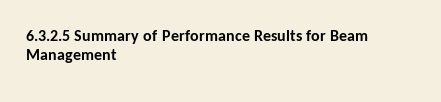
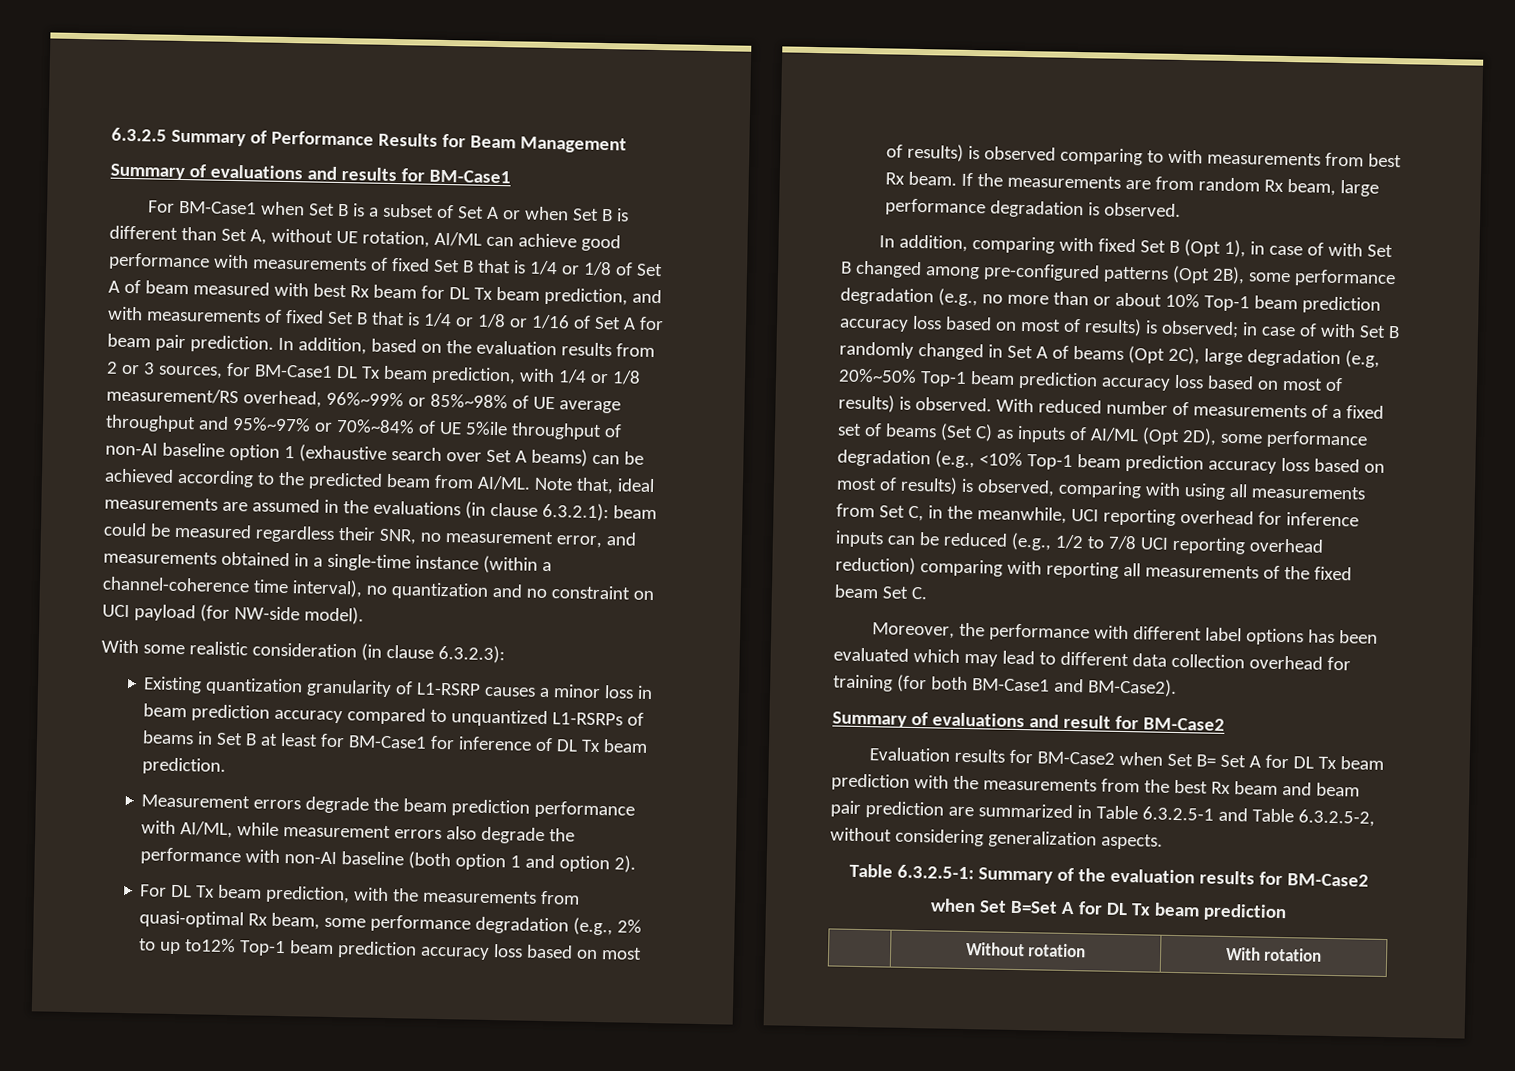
(117, 56) none -> [110,163,511,184] [147,200,629,222] [109,225,621,252] [108,252,663,277] [108,279,662,306] [107,306,664,331] [107,333,655,358] [106,361,641,385] [106,387,621,414] [105,414,622,441] [105,442,644,467] [104,468,655,495] [104,496,657,522] [103,522,637,549] [103,550,552,574] [102,576,654,601] [102,604,364,625] [101,639,505,664] [143,676,654,700] [143,703,645,728] [142,730,649,753] [142,757,227,775] [141,794,636,819] [141,820,576,845] [140,847,637,873] [140,884,581,905] [139,910,643,936] [138,938,643,960] [886,143,1403,168] [885,171,1380,197] [885,198,1182,219] [878,234,1393,258] [840,260,1396,288] [840,287,1381,314] [839,315,1400,339] [839,341,1380,368] [838,368,1343,392] [838,394,1384,419] [837,423,1368,449] [837,449,1385,474] [836,476,1366,500] [836,503,1359,527] [835,530,1324,555] [835,556,1352,581] [834,584,928,600] [871,622,1378,646] [833,647,1351,671] [833,674,1177,697] [832,711,1225,731] [868,747,1384,770] [831,773,1360,797] [830,800,1375,827] [830,827,1163,850] [849,863,1369,887] [930,898,1287,922] [965,942,1087,958] [1225,946,1323,962] // Summary of evaluations and results for BM-Case1 // For BM-Case1 when Set B is a subset of Set A or when Set B is different than Set A, without UE rotation, AI/ML can achieve good performance with measurements of fixed Set B that is 1/4 or 1/8 of Set A of beam measured with best Rx beam for DL Tx beam prediction, and with measurements of fixed Set B that is 1/4 or 1/8 or 1/16 of Set A for beam pair prediction. In addition, based on the evaluation results from 2 or 3 sources, for BM-Case1 DL Tx beam prediction, with 1/4 or 1/8 measurement/RS overhead, 96%~99% or 85%~98% of UE average throughput and 95%~97% or 70%~84% of UE 5%ile throughput of non-AI baseline option 1 (exhaustive search over Set A beams) can be achieved according to the predicted beam from AI/ML. Note that, ideal measurements are assumed in the evaluations (in clause 6.3.2.1): beam could be measured regardless their SNR, no measurement error, and measurements obtained in a single-time instance (within a channel-coherence time interval), no quantization and no constraint on UCI payload (for NW-side model). // With some realistic consideration (in clause 6.3.2.3): // Existing quantization granularity of L1-RSRP causes a minor loss in beam prediction accuracy compared to unquantized L1-RSRPs of beams in Set B at least for BM-Case1 for inference of DL Tx beam prediction. // Measurement errors degrade the beam prediction performance with AI/ML, while measurement errors also degrade the performance with non-AI baseline (both option 1 and option 2). // For DL Tx beam prediction, with the measurements from quasi-optimal Rx beam, some performance degradation (e.g., 2% to up to12% Top-1 beam prediction accuracy loss based on most of results) is observed comparing to with measurements from best Rx beam. If the measurements are from random Rx beam, large performance degradation is observed. // In addition, comparing with fixed Set B (Opt 1), in case of with Set B changed among pre-configured patterns (Opt 2B), some performance degradation (e.g., no more than or about 10% Top-1 beam prediction accuracy loss based on most of results) is observed; in case of with Set B randomly changed in Set A of beams (Opt 2C), large degradation (e.g, 20%~50% Top-1 beam prediction accuracy loss based on most of results) is observed. With reduced number of measurements of a fixed set of beams (Set C) as inputs of AI/ML (Opt 2D), some performance degradation (e.g., <10% Top-1 beam prediction accuracy loss based on most of results) is observed, comparing with using all measurements from Set C, in the meanwhile, UCI reporting overhead for inference inputs can be reduced (e.g., 1/2 to 7/8 UCI reporting overhead reduction) comparing with reporting all measurements of the fixed beam Set C. // Moreover, the performance with different label options has been evaluated which may lead to different data collection overhead for training (for both BM-Case1 and BM-Case2). // Summary of evaluations and result for BM-Case2 // Evaluation results for BM-Case2 when Set B= Set A for DL Tx beam prediction with the measurements from the best Rx beam and beam pair prediction are summarized in Table 6.3.2.5-1 and Table 6.3.2.5-2, without considering generalization aspects. // Table 6.3.2.5-1: Summary of the evaluation results for BM-Case2 // when Set B=Set A for DL Tx beam prediction // | Without rotation | With rotation

